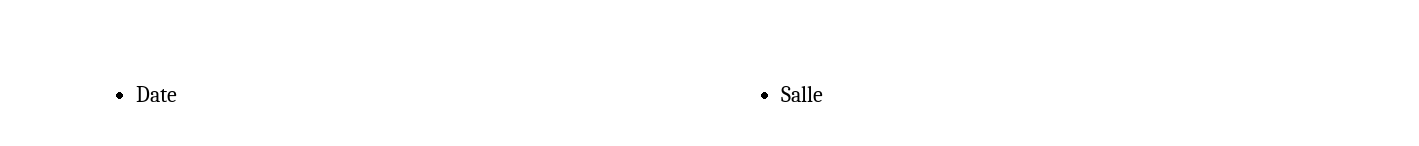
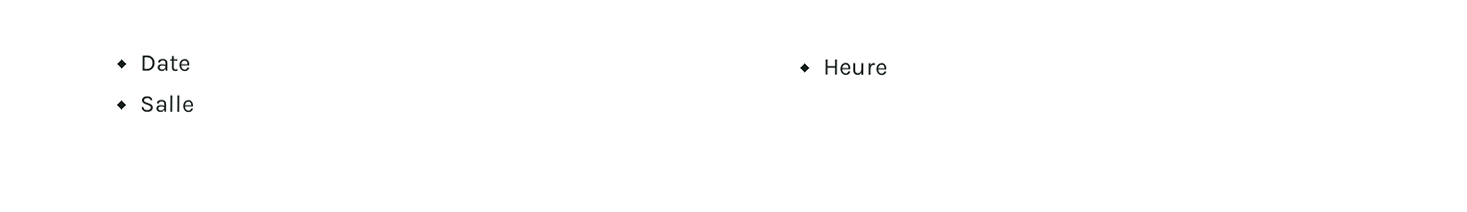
(823, 94) none -> [822,58,888,76] // Heure

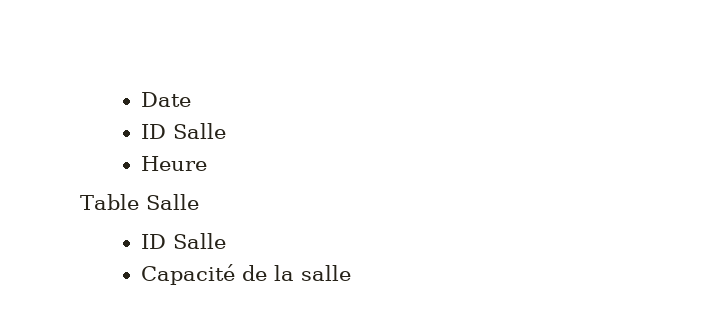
(191, 63) none -> [141,124,167,139] ID
(888, 67) none -> [80,194,199,210] [141,233,227,249] [141,264,352,285] // Table Salle // ID Salle // Capacité de la salle

